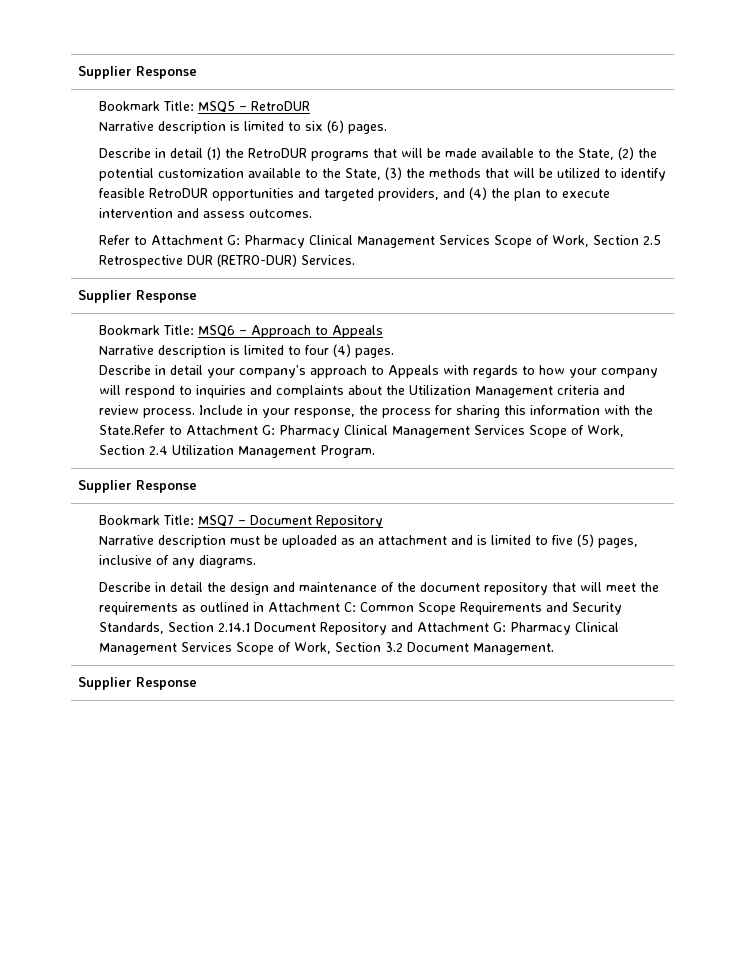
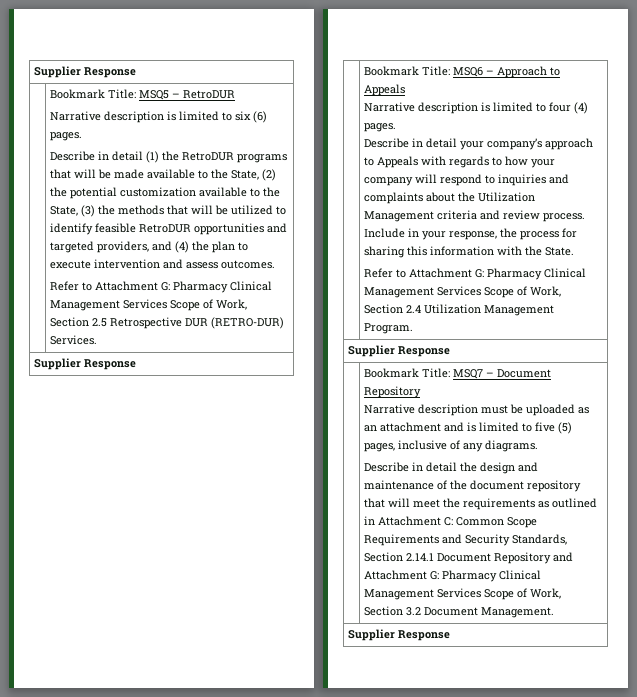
[99,425,166,435] State.Refer -> [545,247,575,256] [364,268,394,278] State. // Refer

